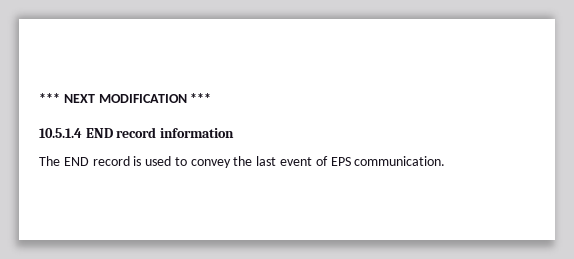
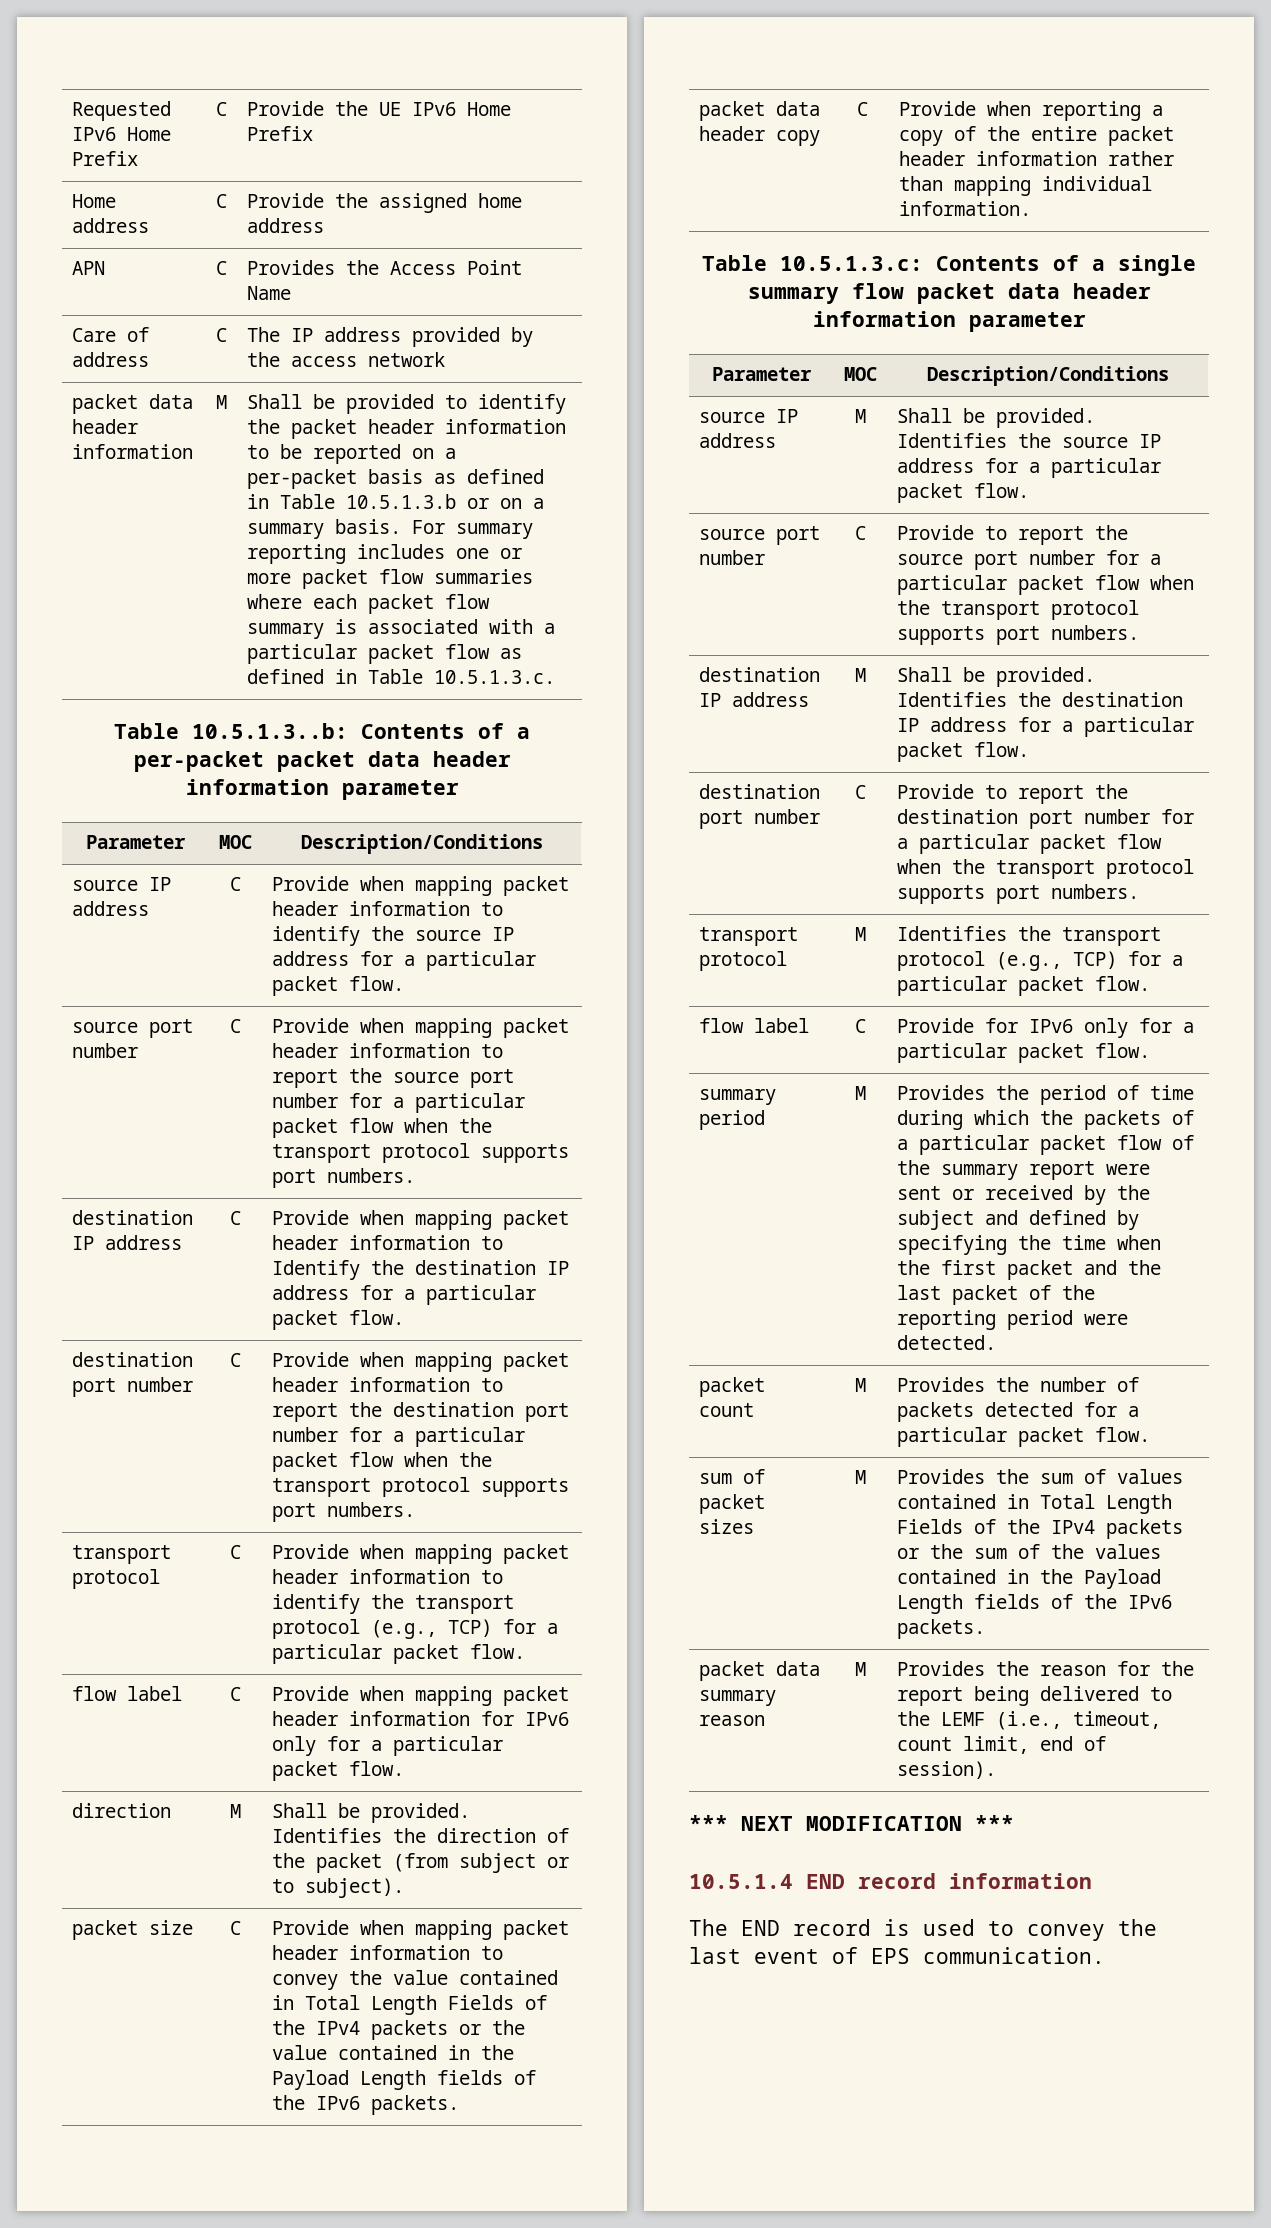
(39, 98) none -> [72,101,172,121] [72,127,172,141] [72,151,139,166] [216,102,227,116] [247,101,512,116] [247,126,314,141] [72,194,117,208] [72,218,150,233] [216,194,227,208] [247,193,523,213] [247,218,325,233] [72,261,106,275] [216,261,227,275] [247,260,523,275] [247,286,292,300] [72,327,150,342] [72,352,150,367] [216,328,227,342] [247,327,534,347] [247,352,446,367] [72,394,194,414] [72,419,139,434] [72,444,194,459] [216,395,227,409] [247,394,567,414] [247,419,567,439] [247,444,457,464] [247,469,545,489] [247,494,545,509] [247,519,534,539] [247,544,523,564] [247,569,534,589] [247,594,491,614] [247,619,556,639] [247,644,523,664] [247,669,556,684] [114,723,530,739] [133,751,511,772] [185,779,459,800] [86,835,186,849] [219,835,252,849] [301,834,543,854] [72,877,172,891] [72,901,150,916] [230,877,241,891] [272,876,570,896] [272,901,504,916] [272,926,515,946] [272,951,537,971] [272,976,405,996] [72,1019,194,1038] [72,1043,139,1058] [230,1019,241,1033] [272,1018,570,1038] [272,1043,504,1058] [272,1068,515,1088] [272,1093,526,1113] [272,1118,493,1138] [272,1143,570,1163] [272,1168,416,1188] [72,1210,194,1225] [72,1235,183,1250] [230,1211,241,1225] [272,1210,570,1230] [272,1235,504,1250] [272,1260,570,1280] [272,1285,537,1305] [272,1310,405,1330] [72,1352,194,1367] [72,1377,194,1397] [230,1353,241,1367] [272,1352,570,1372] [272,1377,504,1392] [272,1402,570,1422] [272,1427,526,1447] [272,1452,493,1472] [272,1477,570,1497] [272,1502,416,1522] [72,1545,172,1564] [72,1569,161,1589] [230,1545,241,1559] [272,1544,570,1564] [272,1569,504,1584] [272,1594,515,1614] [272,1619,559,1639] [272,1644,526,1664] [72,1686,183,1701] [230,1687,241,1701] [272,1686,570,1706] [272,1711,570,1726] [272,1736,504,1756] [272,1761,405,1781] [72,1803,172,1818] [230,1804,241,1818] [272,1803,471,1823] [272,1828,570,1843] [272,1853,570,1873] [272,1878,405,1898] [72,1920,194,1940] [230,1921,241,1935] [272,1920,570,1940] [272,1945,504,1960] [272,1970,559,1990] [272,1995,548,2015] [272,2020,526,2040] [272,2045,515,2060] [272,2070,537,2090] [272,2095,460,2115] [699,101,821,121] [699,126,821,146] [857,102,868,116] [899,101,1164,121] [899,126,1175,146] [899,151,1175,166] [899,176,1153,196] [899,201,1032,216] [702,255,1196,276] [747,283,1151,304] [812,311,1086,332] [711,367,812,381] [843,367,877,381] [927,366,1169,386] [699,409,799,423] [699,433,777,448] [854,409,866,423] [897,408,1096,428] [897,433,1162,448] [897,458,1162,478] [897,483,1030,503] [699,526,821,545] [699,550,766,565] [854,526,866,540] [897,525,1129,545] [897,550,1162,570] [897,575,1195,595] [897,600,1140,620] [897,625,1140,645] [699,667,821,682] [699,692,810,707] [854,668,866,682] [897,667,1096,687] [897,692,1184,707] [897,717,1195,737] [897,742,1030,762] [699,784,821,799] [699,809,821,829] [854,785,866,799] [897,784,1129,804] [897,809,1195,829] [897,834,1163,854] [897,859,1195,879] [897,884,1140,904] [699,927,799,946] [699,951,788,971] [854,927,866,941] [897,926,1162,946] [897,951,1184,971] [897,976,1151,996] [699,1018,810,1033] [854,1019,866,1033] [897,1018,1195,1038] [897,1043,1151,1063] [699,1089,777,1105] [699,1110,766,1130] [854,1086,866,1100] [897,1085,1195,1105] [897,1110,1195,1130] [897,1135,1195,1155] [897,1160,1151,1180] [897,1185,1151,1205] [897,1210,1140,1230] [897,1235,1162,1255] [897,1260,1162,1280] [897,1285,1096,1305] [897,1310,1129,1330] [897,1335,997,1350] [699,1377,766,1397] [699,1403,755,1417] [854,1378,866,1392] [897,1377,1140,1392] [897,1402,1140,1422] [897,1427,1151,1447] [699,1469,766,1484] [699,1494,766,1514] [699,1519,755,1534] [854,1470,866,1484] [897,1469,1184,1484] [897,1494,1173,1514] [897,1519,1184,1539] [897,1544,1162,1559] [897,1569,1162,1589] [897,1594,1173,1614] [897,1619,986,1639] [699,1661,821,1681] [699,1690,777,1706] [699,1715,766,1726] [854,1662,866,1676] [897,1661,1195,1676] [897,1686,1173,1706] [897,1711,1162,1730] [897,1736,1107,1754] [897,1761,997,1779] Requested IPv6 Home Prefix | C | Provide the UE IPv6 Home Prefix // Home address | C | Provide the assigned home address // APN | C | Provides the Access Point Name // Care of address | C | The IP address provided by the access network // packet data header information | M | Shall be provided to identify the packet header information to be reported on a per-packet basis as defined in Table 10.5.1.3.b or on a summary basis. For summary reporting includes one or more packet flow summaries where each packet flow summary is associated with a particular packet flow as defined in Table 10.5.1.3.c. // Table 10.5.1.3..b: Contents of a per-packet packet data header information parameter // Parameter | MOC | Description/Conditions // source IP address | C | Provide when mapping packet header information to identify the source IP address for a particular packet flow. // source port number | C | Provide when mapping packet header information to report the source port number for a particular packet flow when the transport protocol supports port numbers. // destination IP address | C | Provide when mapping packet header information to Identify the destination IP address for a particular packet flow. // destination port number | C | Provide when mapping packet header information to report the destination port number for a particular packet flow when the transport protocol supports port numbers. // transport protocol | C | Provide when mapping packet header information to identify the transport protocol (e.g., TCP) for a particular packet flow. // flow label | C | Provide when mapping packet header information for IPv6 only for a particular packet flow. // direction | M | Shall be provided. Identifies the direction of the packet (from subject or to subject). // packet size | C | Provide when mapping packet header information to convey the value contained in Total Length Fields of the IPv4 packets or the value contained in the Payload Length fields of the IPv6 packets. // packet data header copy | C | Provide when reporting a copy of the entire packet header information rather than mapping individual information. // Table 10.5.1.3.c: Contents of a single summary flow packet data header information parameter // Parameter | MOC | Description/Conditions // source IP address | M | Shall be provided. Identifies the source IP address for a particular packet flow. // source port number | C | Provide to report the source port number for a particular packet flow when the transport protocol supports port numbers. // destination IP address | M | Shall be provided. Identifies the destination IP address for a particular packet flow. // destination port number | C | Provide to report the destination port number for a particular packet flow when the transport protocol supports port numbers. // transport protocol | M | Identifies the transport protocol (e.g., TCP) for a particular packet flow. // flow label | C | Provide for IPv6 only for a particular packet flow. // summary period | M | Provides the period of time during which the packets of a particular packet flow of the summary report were sent or received by the subject and defined by specifying the time when the first packet and the last packet of the reporting period were detected. // packet count | M | Provides the number of packets detected for a particular packet flow. // sum of packet sizes | M | Provides the sum of values contained in Total Length Fields of the IPv4 packets or the sum of the values contained in the Payload Length fields of the IPv6 packets. // packet data summary reason | M | Provides the reason for the report being delivered to the LEMF (i.e., timeout, count limit, end of session). //

